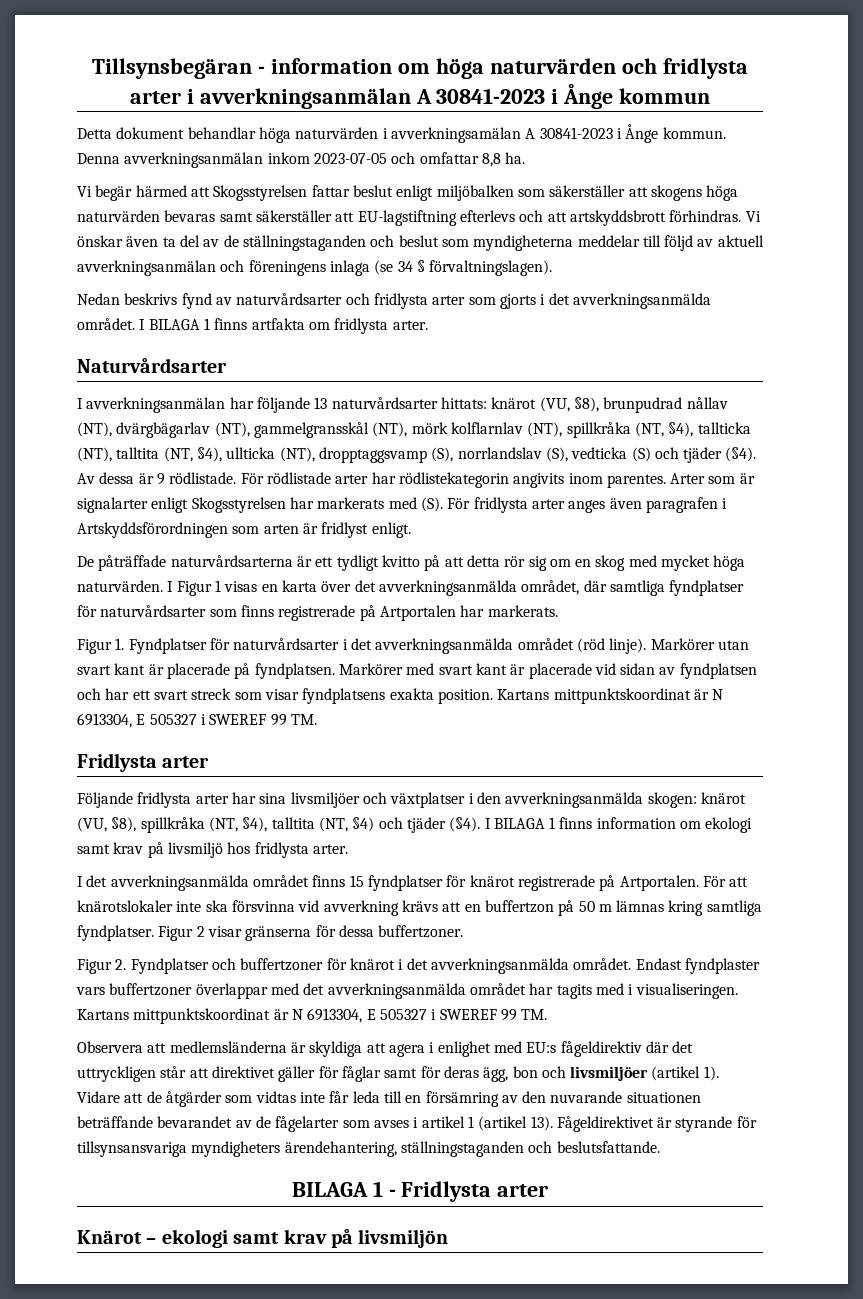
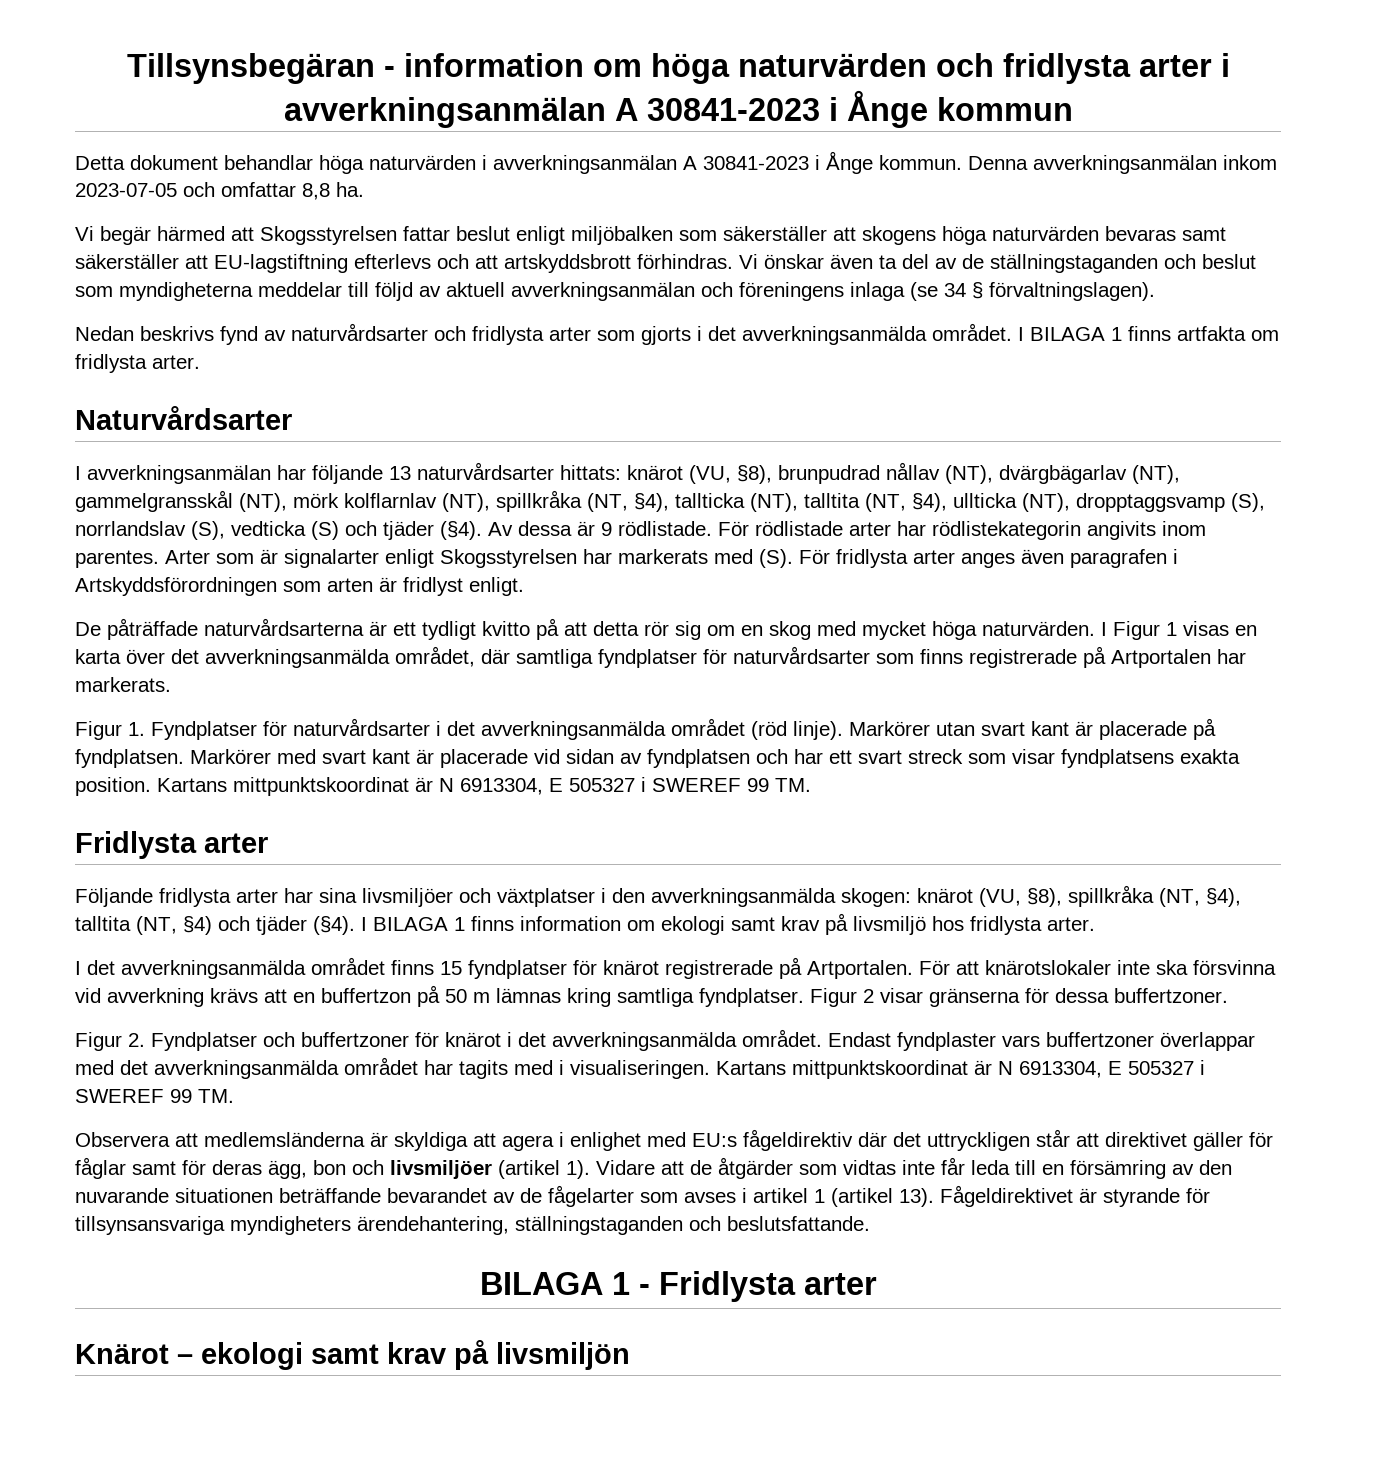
[390,127,521,143] avverkningsamälan -> [493,155,677,174] avverkningsanmälan

